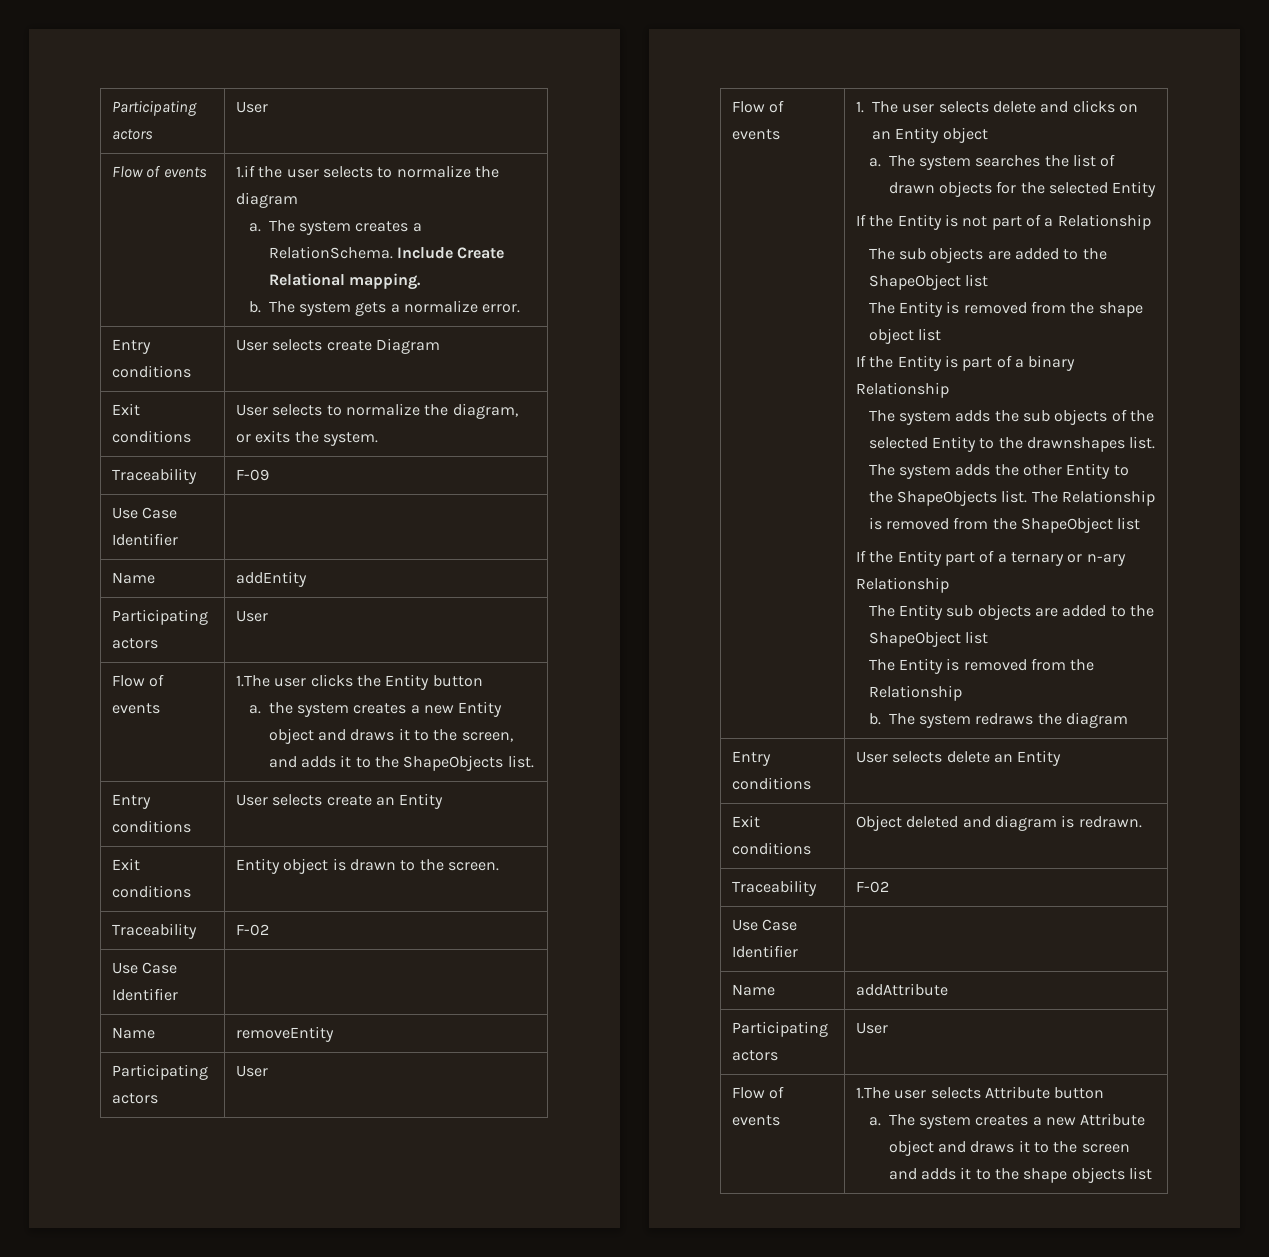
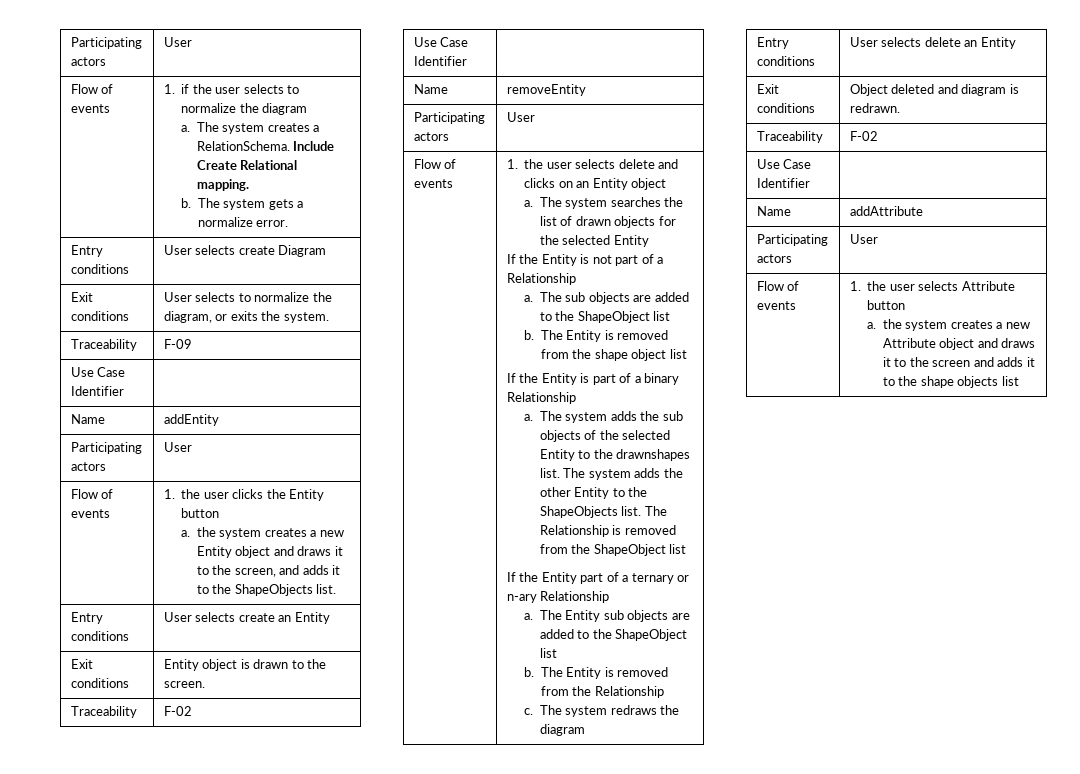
[111,100,197,116] [111,129,153,140] [235,101,268,113] [111,165,207,178] [235,165,255,178] Participating actors | User // Flow of events | 1.if -> [70,37,142,49] [70,57,106,66] [163,37,192,47] [70,84,114,94] [70,104,110,113] [163,84,190,94] Participating actors | User // Flow of events | 1. if
[235,675,270,687] 1.The -> [163,489,201,499] 1. the
[871,101,898,113] The -> [524,159,544,169] the
(1151, 222) none -> [524,295,534,302] a.
(989, 280) none -> [524,330,535,340] b.
(949, 390) none -> [524,414,534,421] a.
(949, 585) none -> [524,613,534,620] a.
(989, 637) none -> [524,667,535,677] b.
[868,713,881,725] b. -> [524,708,534,715] c.
[855,1087,890,1099] 1.The -> [849,281,887,291] 1. the
[888,1114,915,1126] The -> [882,319,902,329] the

